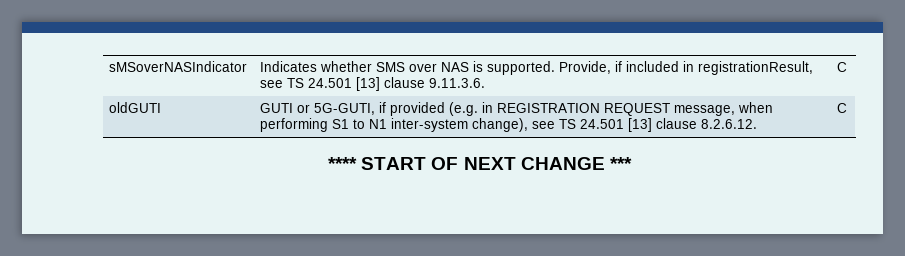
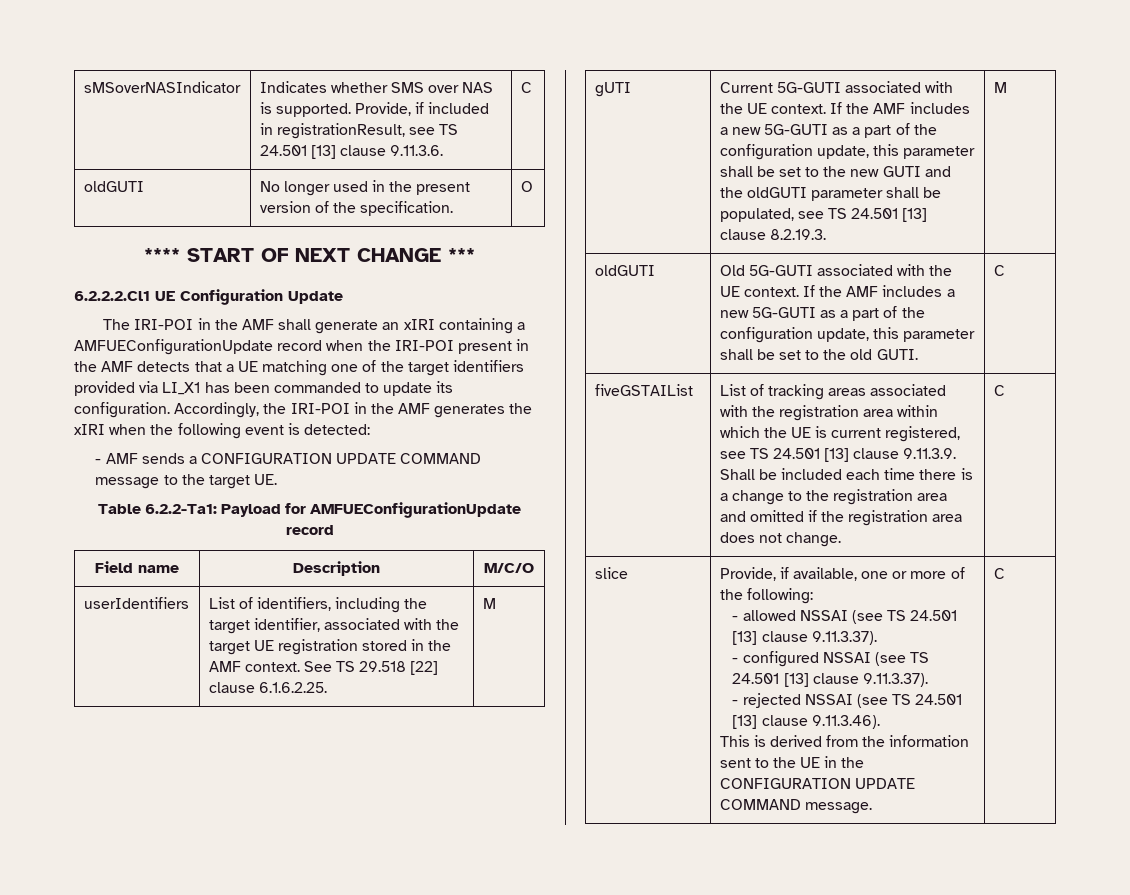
[260,102,774,116] [260,118,758,132] [837,103,848,113] GUTI or 5G-GUTI, if provided (e.g. in REGISTRATION REQUEST message, when performing S1 to N1 inter-system change), see TS 24.501 [13] clause 8.2.6.12. | C -> [259,180,471,196] [259,201,454,216] [520,181,533,192] No longer used in the present version of the specification. | O
(632, 163) none -> [74,289,343,305] [103,318,526,334] [74,339,530,355] [74,360,525,376] [74,381,454,396] [74,402,533,418] [74,423,371,439] [95,453,482,464] [95,474,278,489] [97,502,522,518] [285,525,334,535] [95,561,179,573] [293,561,380,576] [484,563,534,573] [83,597,189,609] [208,597,428,613] [208,618,460,634] [208,639,452,655] [208,661,439,675] [208,682,327,693] [482,598,496,609] [594,82,631,97] [719,81,954,93] [719,102,970,114] [719,123,937,138] [719,144,976,160] [719,166,951,177] [719,187,942,201] [719,208,928,222] [719,229,826,240] [993,82,1007,93] [594,265,655,276] [719,264,953,276] [719,285,955,297] [719,306,925,321] [719,327,976,343] [719,349,918,360] [993,265,1005,276] [594,384,693,396] [719,384,947,400] [719,405,939,421] [719,426,961,442] [719,448,957,462] [719,468,973,480] [719,489,948,505] [719,510,963,526] [719,532,841,547] [993,385,1005,396] [594,567,628,579] [719,567,965,581] [719,588,813,604] [732,610,958,624] [732,631,877,645] [732,651,930,667] [732,673,928,687] [732,693,963,708] [732,715,880,729] [719,735,970,747] [719,756,865,768] [719,778,915,789] [719,799,872,814] [993,568,1005,579] // 6.2.2.2.Cl1 UE Configuration Update // The IRI-POI in the AMF shall generate an xIRI containing a AMFUEConfigurationUpdate record when the IRI-POI present in the AMF detects that a UE matching one of the target identifiers provided via LI_X1 has been commanded to update its configuration. Accordingly, the IRI-POI in the AMF generates the xIRI when the following event is detected: // - AMF sends a CONFIGURATION UPDATE COMMAND message to the target UE. // Table 6.2.2-Ta1: Payload for AMFUEConfigurationUpdate record // Field name | Description | M/C/O // userIdentifiers | List of identifiers, including the target identifier, associated with the target UE registration stored in the AMF context. See TS 29.518 [22] clause 6.1.6.2.25. | M // gUTI | Current 5G-GUTI associated with the UE context. If the AMF includes a new 5G-GUTI as a part of the configuration update, this parameter shall be set to the new GUTI and the oldGUTI parameter shall be populated, see TS 24.501 [13] clause 8.2.19.3. | M // oldGUTI | Old 5G-GUTI associated with the UE context. If the AMF includes a new 5G-GUTI as a part of the configuration update, this parameter shall be set to the old GUTI. | C // fiveGSTAIList | List of tracking areas associated with the registration area within which the UE is current registered, see TS 24.501 [13] clause 9.11.3.9. Shall be included each time there is a change to the registration area and omitted if the registration area does not change. | C // slice | Provide, if available, one or more of the following: // - allowed NSSAI (see TS 24.501 [13] clause 9.11.3.37). // - configured NSSAI (see TS 24.501 [13] clause 9.11.3.37). // - rejected NSSAI (see TS 24.501 [13] clause 9.11.3.46). // This is derived from the information sent to the UE in the CONFIGURATION UPDATE COMMAND message. | C

